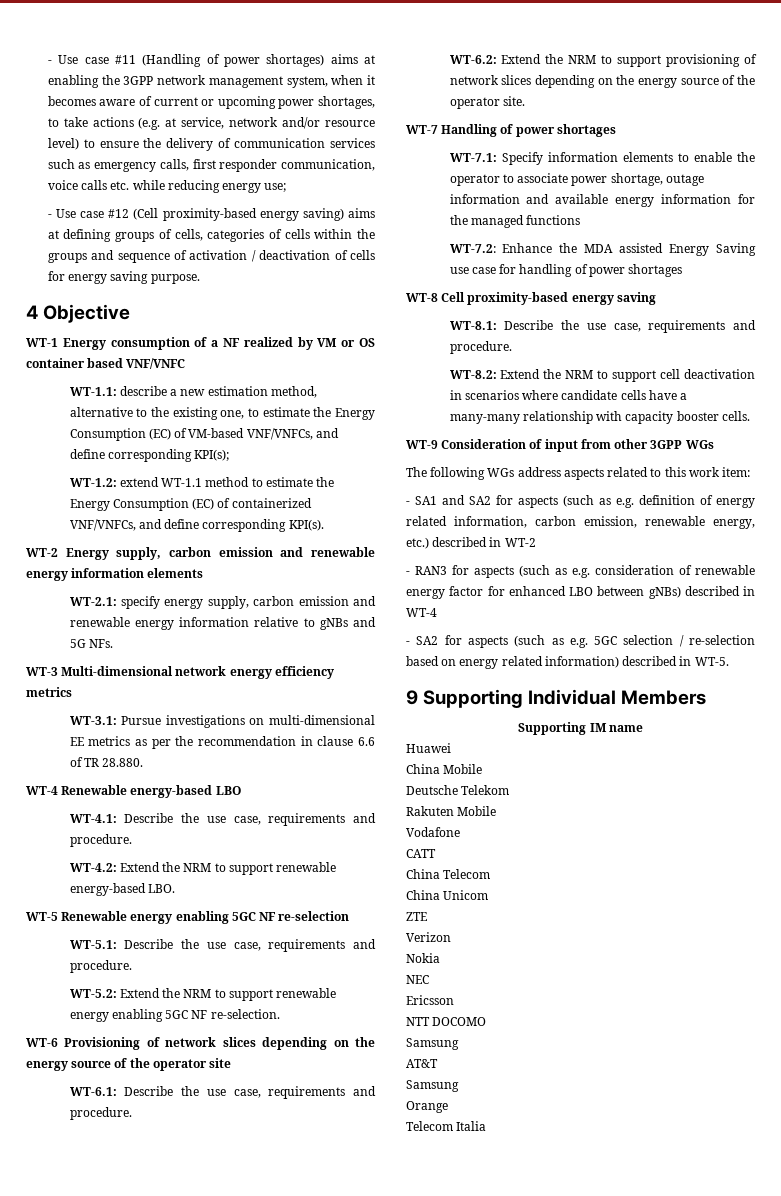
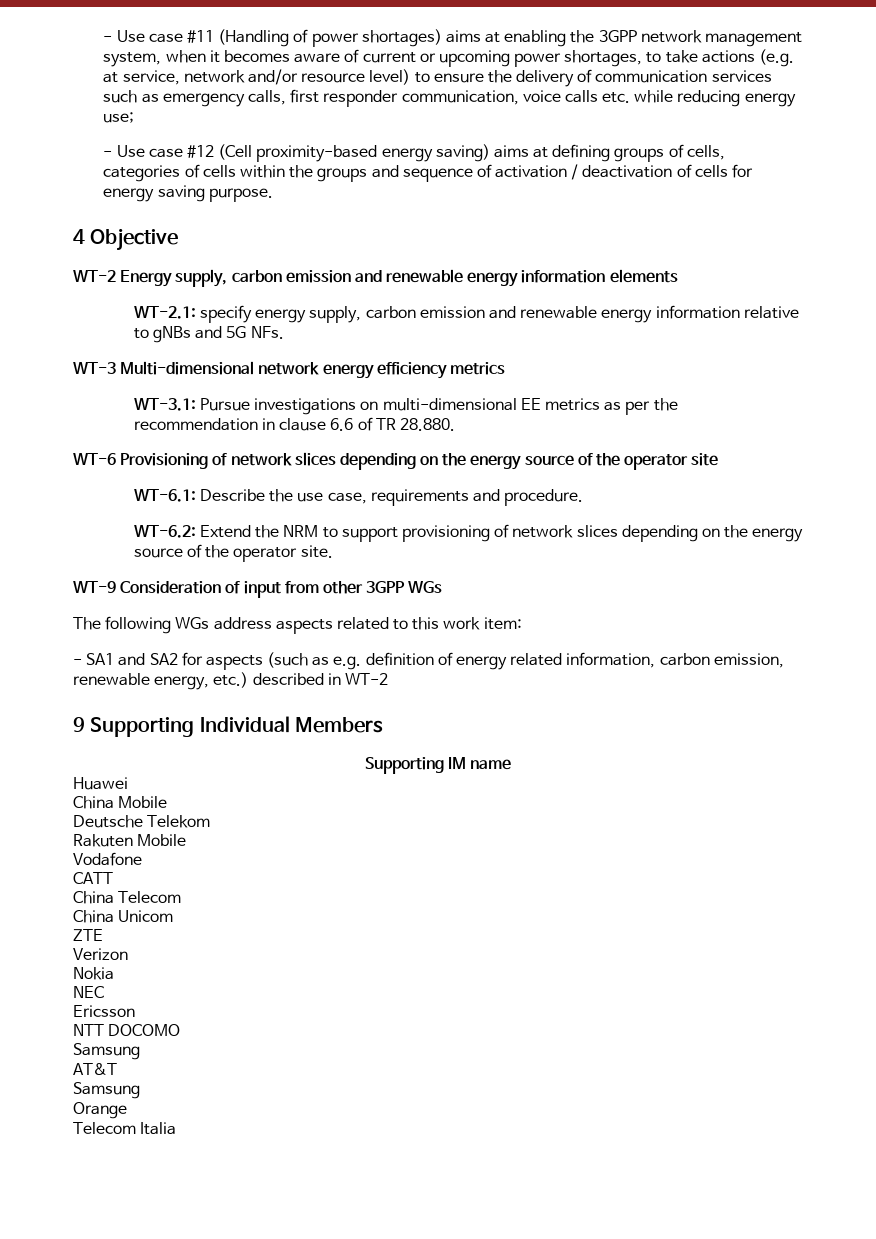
[26,337,376,350] [26,358,186,369] [69,386,317,398] [69,407,375,420] [69,428,339,441] [69,449,230,462] [69,477,335,487] [69,498,312,511] [69,519,324,532] // WT-1 Energy consumption of a NF realized by VM or OS container based VNF/VNFC // WT-1.1: describe a new estimation method, alternative to the existing one, to estimate the Energy Consumption (EC) of VM-based VNF/VNFCs, and define corresponding KPI(s); // WT-1.2: extend WT-1.1 method to estimate the Energy Consumption (EC) of containerized VNF/VNFCs, and define corresponding KPI(s). -> (179, 239) none
[26,785,241,798] [69,813,376,826] [69,834,132,847] [69,862,337,875] [69,883,175,896] [26,911,350,924] [69,939,376,952] [69,960,132,973] [69,988,337,1001] [69,1009,280,1022] // WT-4 Renewable energy-based LBO // WT-4.1: Describe the use case, requirements and procedure. // WT-4.2: Extend the NRM to support renewable energy-based LBO. // WT-5 Renewable energy enabling 5GC NF re-selection // WT-5.1: Describe the use case, requirements and procedure. // WT-5.2: Extend the NRM to support renewable energy enabling 5GC NF re-selection. -> (455, 424) none
[406,124,616,137] [449,152,755,165] [449,173,704,186] [449,194,755,207] [449,215,581,228] [449,243,756,256] [449,264,683,277] [406,292,656,305] [449,320,756,333] [449,341,512,354] [449,369,755,382] [449,390,688,400] [449,411,750,424] // WT-7 Handling of power shortages // WT-7.1: Specify information elements to enable the operator to associate power shortage, outage information and available energy information for the managed functions // WT-7.2: Enhance the MDA assisted Energy Saving use case for handling of power shortages // WT-8 Cell proximity-based energy saving // WT-8.1: Describe the use case, requirements and procedure. // WT-8.2: Extend the NRM to support cell deactivation in scenarios where candidate cells have a many-many relationship with capacity booster cells. -> (333, 551) none
[406,565,755,578] [406,586,755,599] [406,608,437,617] [406,635,755,648] [406,656,729,669] // - RAN3 for aspects (such as e.g. consideration of renewable energy factor for enhanced LBO between gNBs) described in WT-4 // - SA2 for aspects (such as e.g. 5GC selection / re-selection based on energy related information) described in WT-5. -> (388, 679) none

